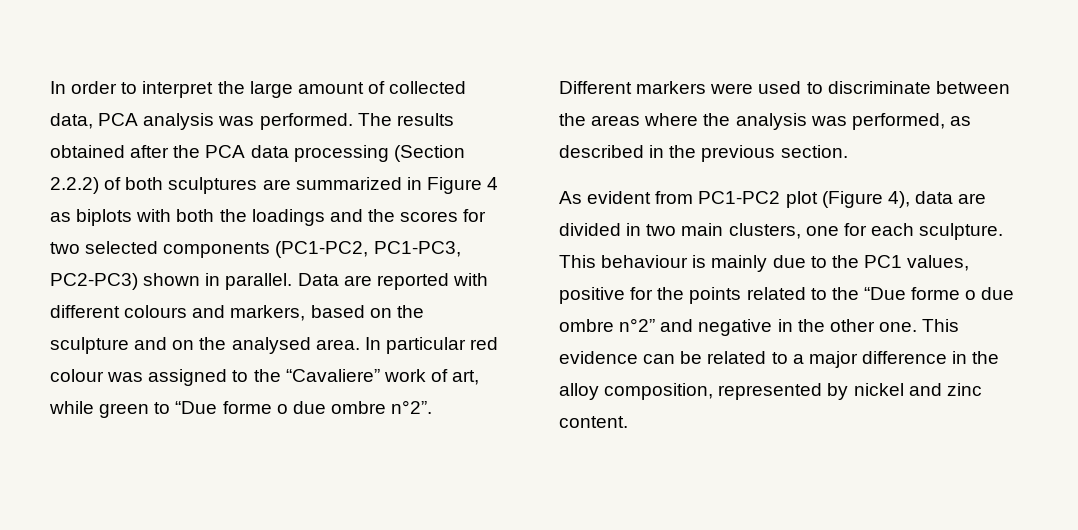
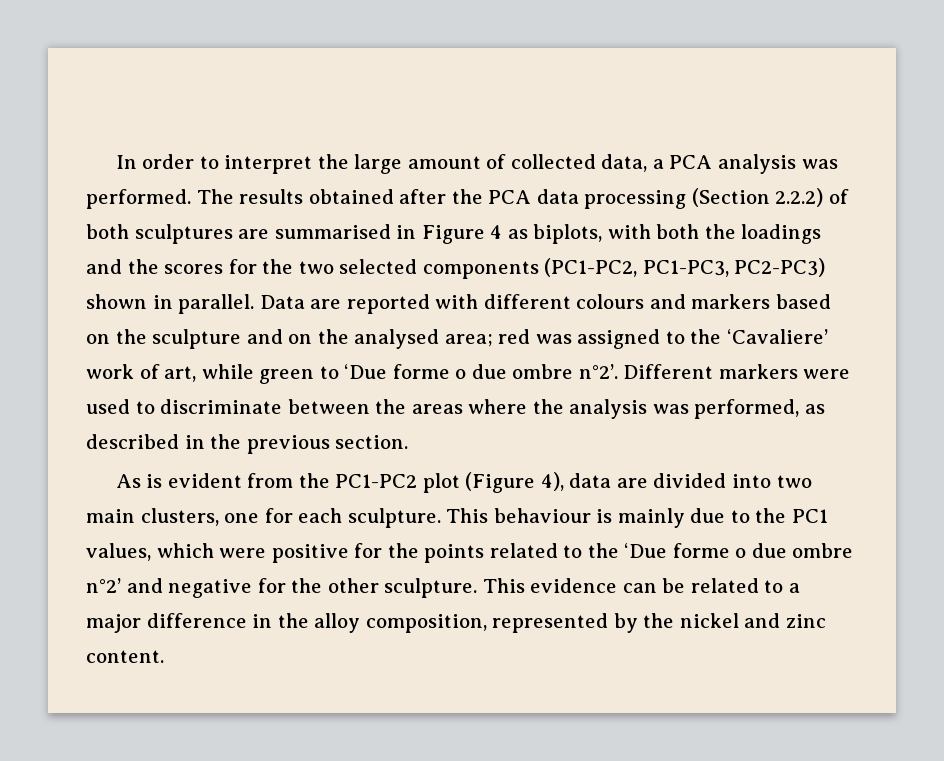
(93, 121) none -> [652,159,664,169] a
[295,177,402,190] summarized -> [274,224,391,239] summarised
[76,209,133,226] biplots -> [533,224,603,244] biplots,
(487, 215) none -> [262,259,294,274] the
[230,305,306,321] markers, -> [691,294,771,309] markers
[315,337,499,354] [50,369,104,382] area. In particular red colour -> [444,329,531,347] area; red
[285,369,380,382] “Cavaliere” -> [726,329,828,344] ‘Cavaliere’
[175,400,433,414] “Due forme o due ombre n°2”. -> [344,364,618,379] ‘Due forme o due ombre n°2’.
(582, 197) none -> [146,474,163,488] is
(694, 197) none -> [298,473,330,488] the
[626,223,642,236] in -> [732,474,772,488] into
(970, 263) none -> [156,543,267,558] which were
[863,287,1015,300] [559,318,656,332] “Due forme o due ombre n°2” -> [624,543,854,558] [86,578,121,593] ‘Due forme o due ombre n°2’
[777,319,793,332] in -> [257,578,286,593] for
[878,322,917,332] one. -> [384,578,478,598] sculpture.
(849, 391) none -> [643,613,675,628] the

